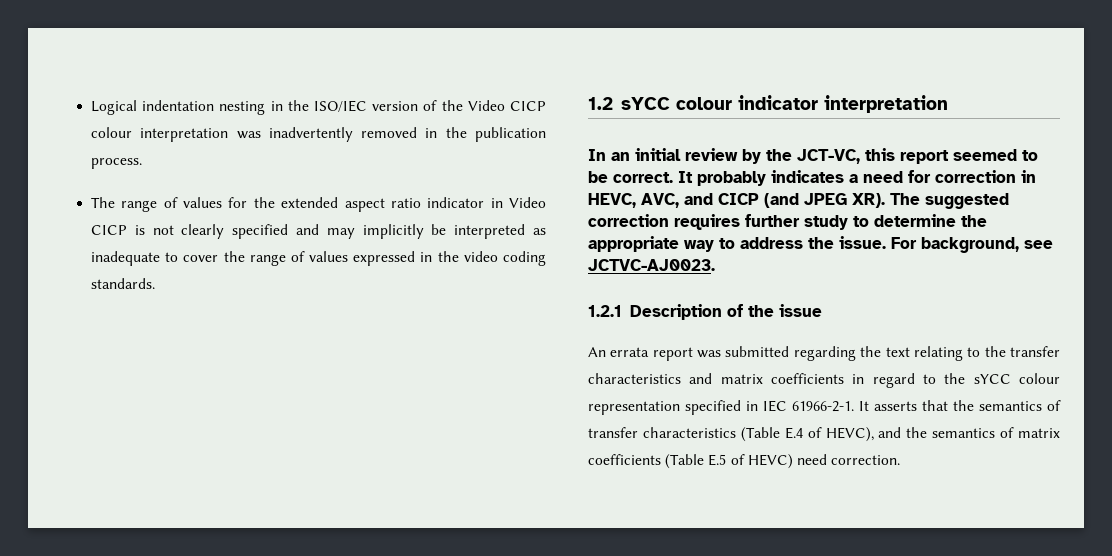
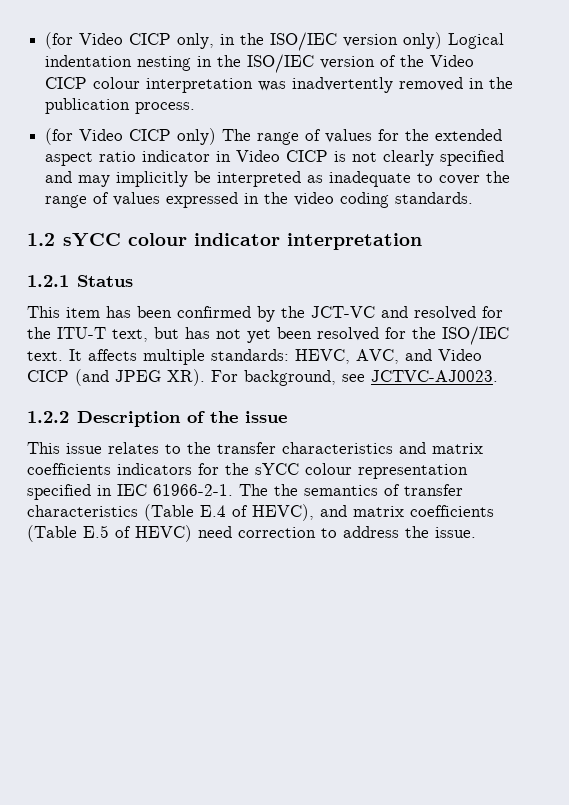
(91, 107) none -> [45,32,443,51] (for Video CICP only, in the ISO/IEC version only)
(143, 163) none -> [45,128,217,145] (for Video CICP only)
[588,148,1038,164] [588,170,1036,186] In an initial review by the JCT-VC, this report seemed to be correct. It probably indicates a need for correction in -> [27,275,134,287] [27,306,503,322] [27,326,509,345] [27,349,289,365] 1.2.1 Status // This item has been confirmed by the JCT-VC and resolved for the ITU-T text, but has not yet been resolved for the ISO/IEC text. It affects multiple standards:
(713, 199) none -> [438,349,482,361] Video
[890,193,1009,209] [588,214,987,230] [588,236,886,252] The suggested correction requires further study to determine the appropriate way to address the issue. -> (205, 377) none
[588,305,622,317] 1.2.1 -> [27,411,69,423] 1.2.2
[588,346,963,361] An errata report was submitted regarding the text relating -> [27,442,159,454] This issue relates
[852,373,936,388] in regard to -> [117,463,219,475] indicators for
[859,400,948,411] It asserts that -> [239,484,268,496] The
[906,427,1015,438] the semantics of -> (347, 511) none
[831,455,901,465] correction. -> [238,526,476,538] correction to address the issue.

